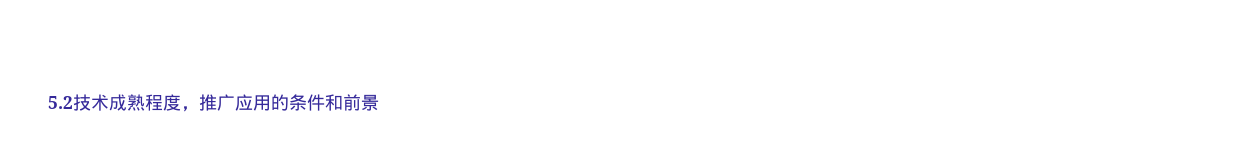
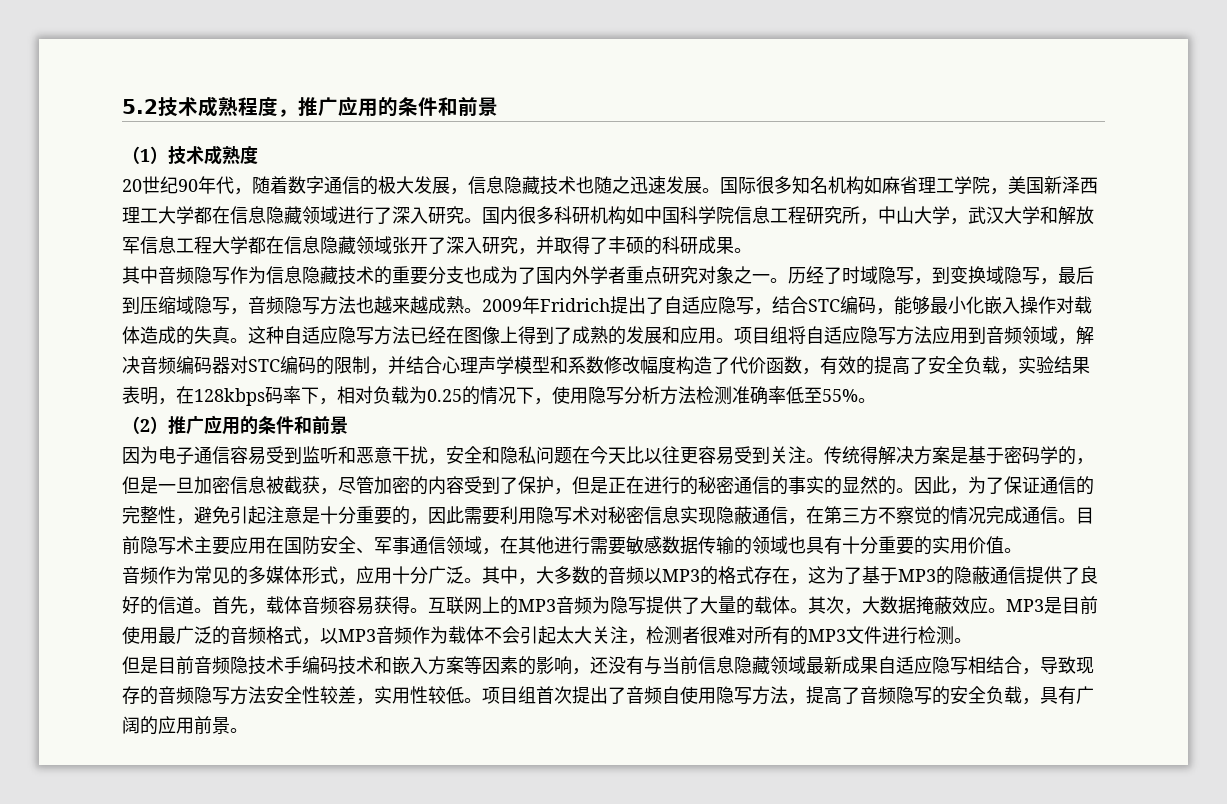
(379, 102) none -> [122,145,258,165] [122,176,1098,195] [122,206,1094,225] [122,236,752,255] [122,266,1094,285] [122,296,1092,315] [122,326,1094,345] [122,356,1090,375] [122,386,876,406] [122,415,348,435] [122,446,1094,465] [122,476,1094,495] [122,506,1094,525] [122,536,1022,555] [122,566,1098,585] [122,596,1098,615] [122,626,972,645] [122,656,1094,675] [122,686,1094,705] [122,716,248,735] // （1）技术成熟度 // 20世纪90年代，随着数字通信的极大发展，信息隐藏技术也随之迅速发展。国际很多知名机构如麻省理工学院，美国新泽西理工大学都在信息隐藏领域进行了深入研究。国内很多科研机构如中国科学院信息工程研究所，中山大学，武汉大学和解放军信息工程大学都在信息隐藏领域张开了深入研究，并取得了丰硕的科研成果。 // 其中音频隐写作为信息隐藏技术的重要分支也成为了国内外学者重点研究对象之一。历经了时域隐写，到变换域隐写，最后到压缩域隐写，音频隐写方法也越来越成熟。2009年Fridrich提出了自适应隐写，结合STC编码，能够最小化嵌入操作对载体造成的失真。这种自适应隐写方法已经在图像上得到了成熟的发展和应用。项目组将自适应隐写方法应用到音频领域，解决音频编码器对STC编码的限制，并结合心理声学模型和系数修改幅度构造了代价函数，有效的提高了安全负载，实验结果表明，在128kbps码率下，相对负载为0.25的情况下，使用隐写分析方法检测准确率低至55%。 // （2）推广应用的条件和前景 // 因为电子通信容易受到监听和恶意干扰，安全和隐私问题在今天比以往更容易受到关注。传统得解决方案是基于密码学的，但是一旦加密信息被截获，尽管加密的内容受到了保护，但是正在进行的秘密通信的事实的显然的。因此，为了保证通信的完整性，避免引起注意是十分重要的，因此需要利用隐写术对秘密信息实现隐蔽通信，在第三方不察觉的情况完成通信。目前隐写术主要应用在国防安全、军事通信领域，在其他进行需要敏感数据传输的领域也具有十分重要的实用价值。 // 音频作为常见的多媒体形式，应用十分广泛。其中，大多数的音频以MP3的格式存在，这为了基于MP3的隐蔽通信提供了良好的信道。首先，载体音频容易获得。互联网上的MP3音频为隐写提供了大量的载体。其次，大数据掩蔽效应。MP3是目前使用最广泛的音频格式，以MP3音频作为载体不会引起太大关注，检测者很难对所有的MP3文件进行检测。 // 但是目前音频隐技术手编码技术和嵌入方案等因素的影响，还没有与当前信息隐藏领域最新成果自适应隐写相结合，导致现存的音频隐写方法安全性较差，实用性较低。项目组首次提出了音频自使用隐写方法，提高了音频隐写的安全负载，具有广阔的应用前景。

